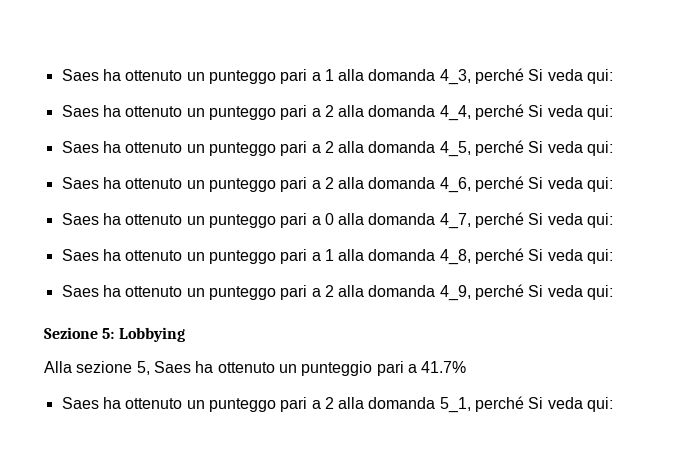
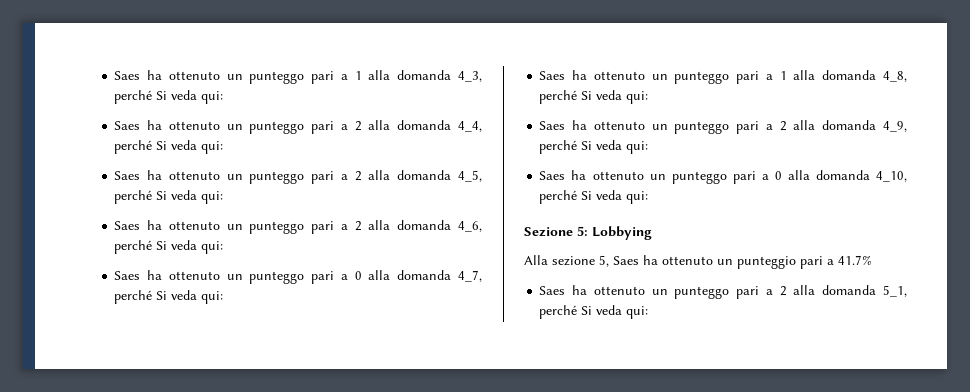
(614, 292) none -> [539,170,907,184] [539,190,649,204] // Saes ha ottenuto un punteggo pari a 0 alla domanda 4_10, perché Si veda qui:

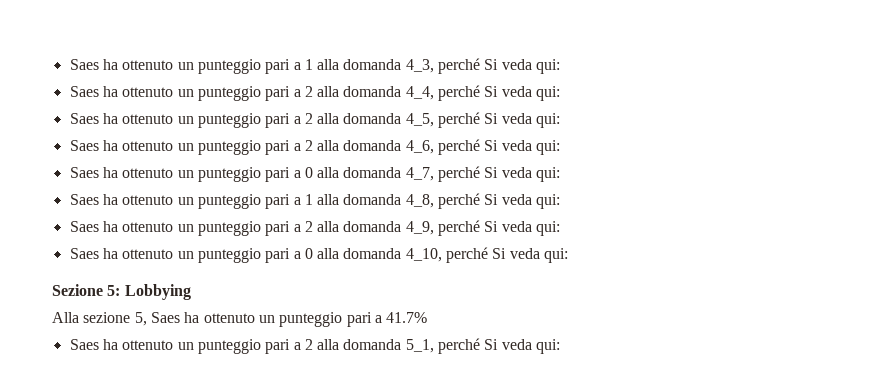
[114,70,305,84] Saes ha ottenuto un punteggo -> [69,59,261,74] Saes ha ottenuto un punteggio
[249,121,305,134] punteggo -> [197,86,261,101] punteggio
[249,171,305,184] punteggo -> [197,113,261,128] punteggio
[249,221,305,234] punteggo -> [197,140,261,155] punteggio
[249,271,305,284] punteggo -> [197,167,261,182] punteggio
[674,71,730,84] punteggo -> [197,194,261,209] punteggio
[674,121,730,134] punteggo -> [197,221,261,236] punteggio
[671,171,727,184] punteggo -> [197,248,261,263] punteggio
[674,286,730,299] punteggo -> [197,339,261,354] punteggio

